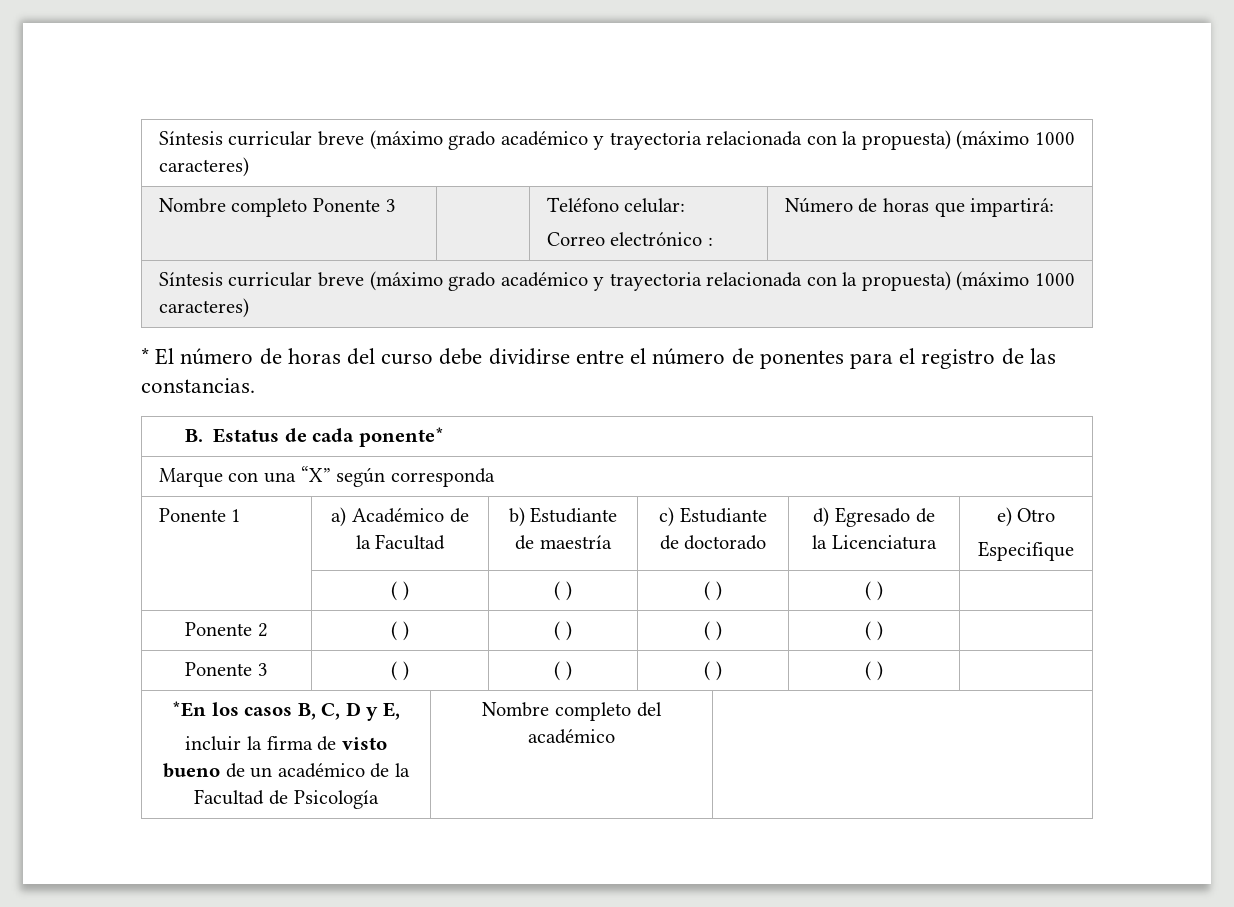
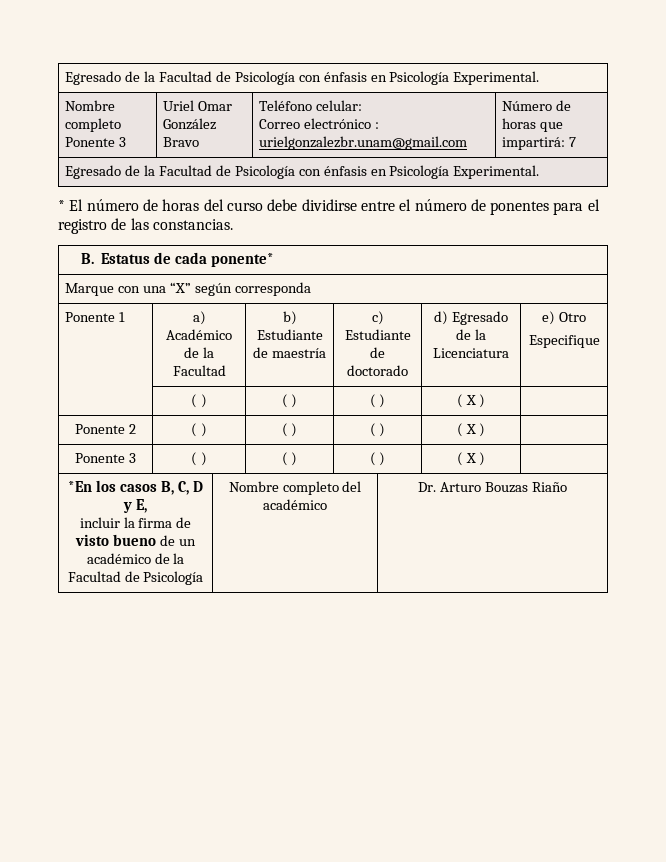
[158,130,1075,150] [158,157,249,177] Síntesis curricular breve (máximo grado académico y trayectoria relacionada con la propuesta) (máximo 1000 caracteres) -> [65,71,540,85] Egresado de la Facultad de Psicología con énfasis en Psicología Experimental.
(396, 205) none -> [163,100,233,111] [163,118,217,130] [163,137,200,147] Uriel Omar González Bravo
(714, 241) none -> [259,136,468,150] urielgonzalezbr.unam@gmail.com
[158,271,1075,291] [158,298,249,318] // Síntesis curricular breve (máximo grado académico y trayectoria relacionada con la propuesta) (máximo 1000 caracteres) -> [569,137,577,147] [65,165,540,179] 7 // Egresado de la Facultad de Psicología con énfasis en Psicología Experimental.
(872, 591) none -> [465,395,476,405] X
(872, 631) none -> [465,424,476,434] X
(872, 671) none -> [465,453,476,463] X
(615, 736) none -> [418,482,567,493] Dr. Arturo Bouzas Riaño

